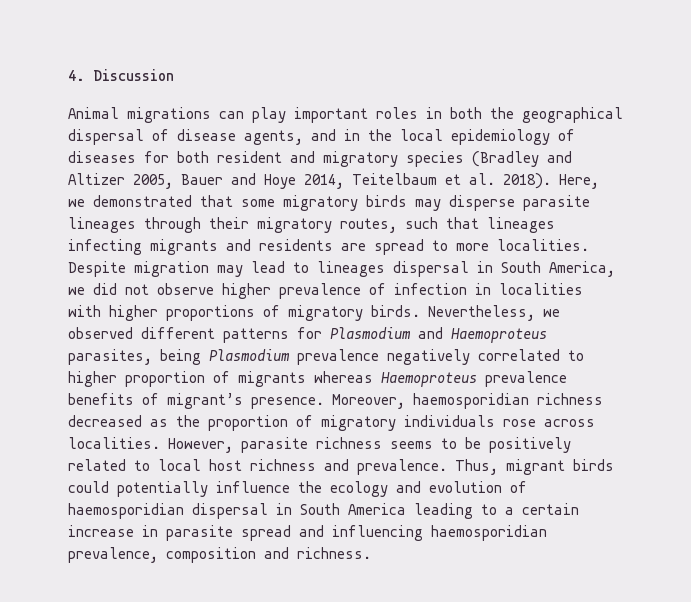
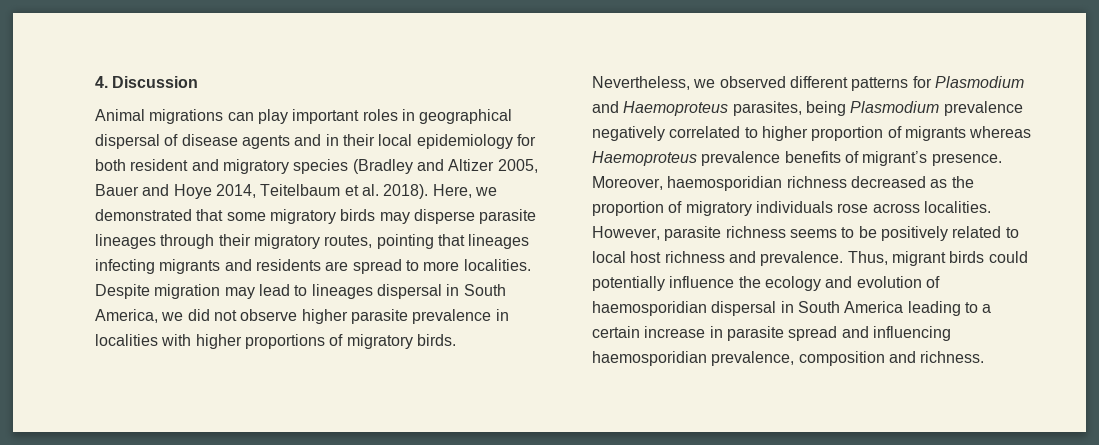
[450,107,514,119] both the -> (415, 115) none
[244,130,303,145] agents, -> [241,135,290,149] agents
[368,129,392,141] the -> [342,134,375,146] their
[558,129,575,141] [68,151,136,163] of diseases -> (513, 141) none
[405,217,438,229] such -> [376,234,434,249] pointing
[279,283,467,299] prevalence of infection -> [350,309,492,324] parasite prevalence

